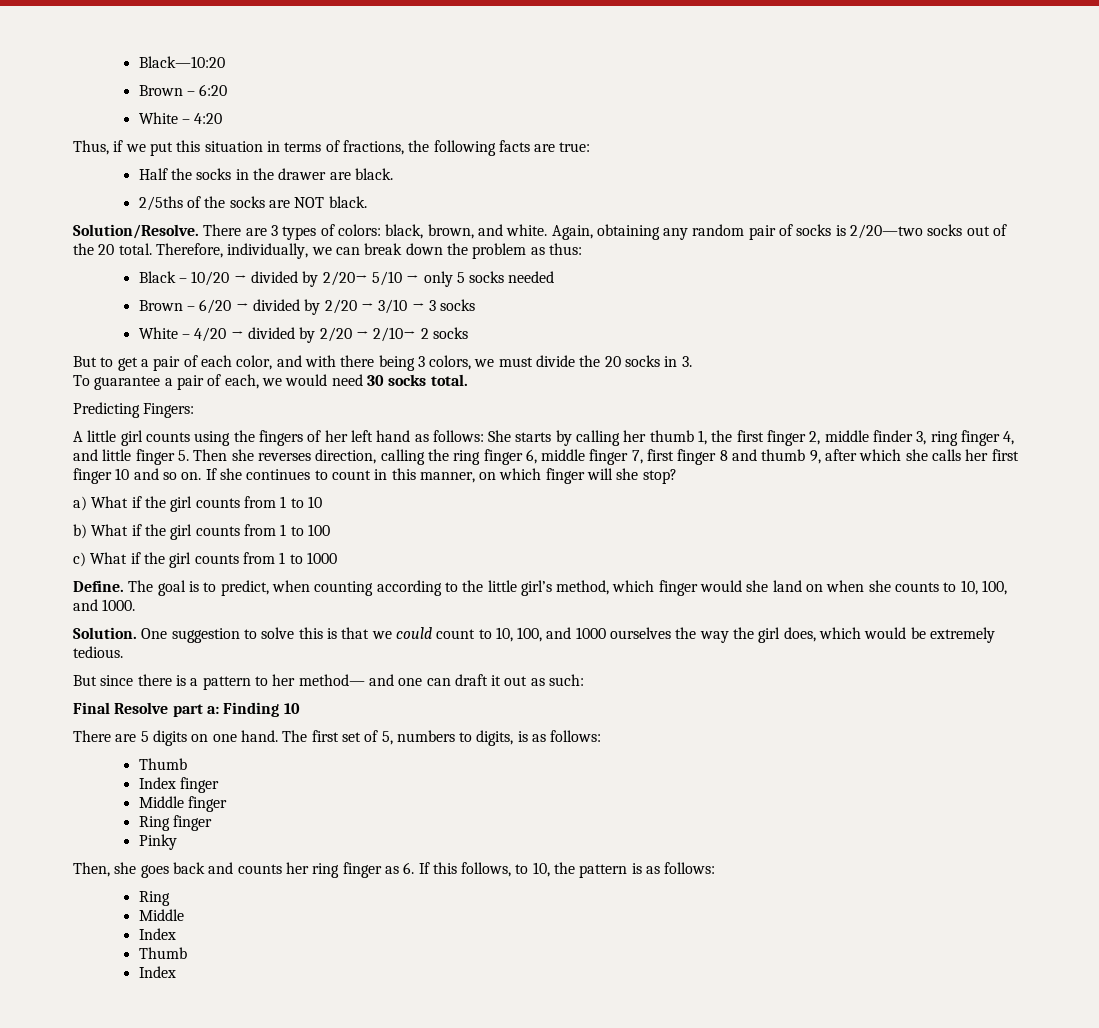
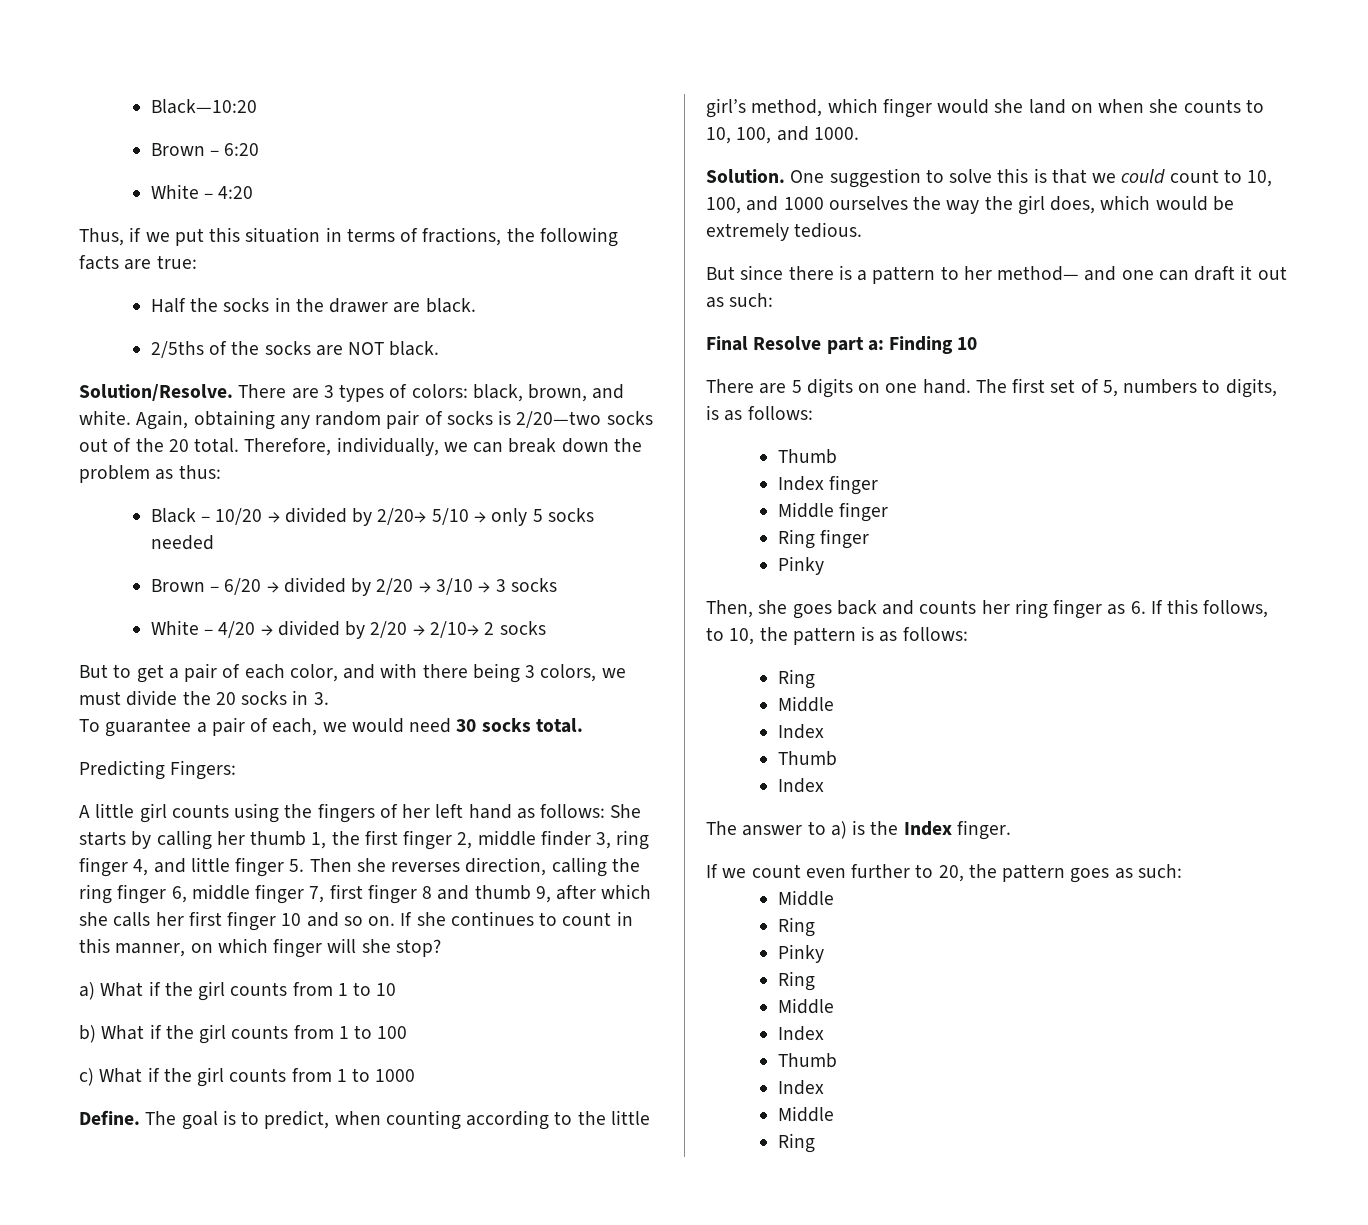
(176, 972) none -> [706,820,1011,840] [706,864,1182,883] [777,890,834,906] [777,917,815,937] [777,944,824,963] [777,971,815,991] [777,998,834,1014] [777,1026,824,1041] [777,1053,837,1068] [777,1080,824,1095] [777,1106,834,1122] [777,1133,815,1153] // The answer to a) is the Index finger. // If we count even further to 20, the pattern goes as such: // Middle // Ring // Pinky // Ring // Middle // Index // Thumb // Index // Middle // Ring

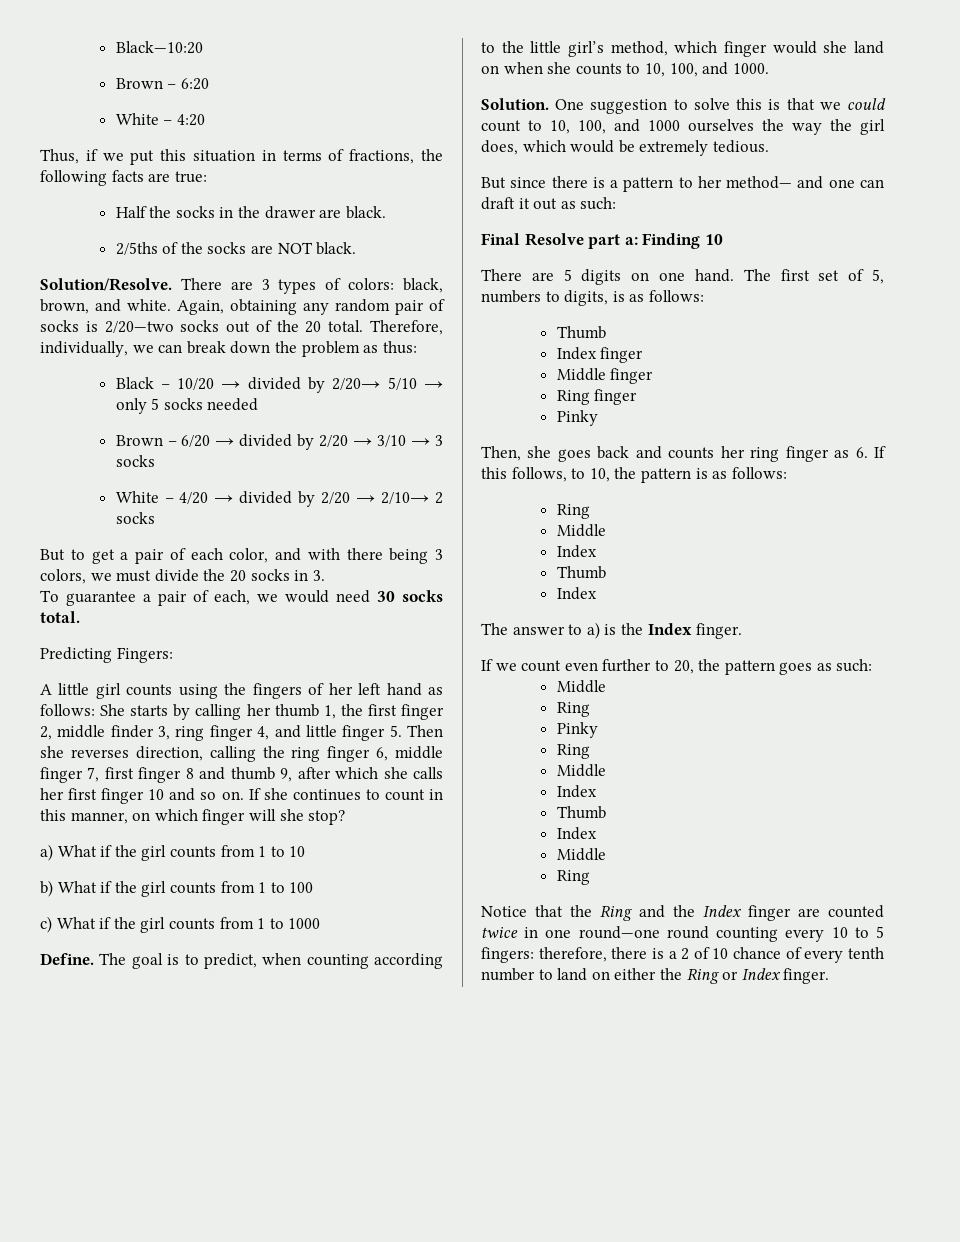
(815, 1143) none -> [481,905,884,921] [481,926,884,942] [481,947,884,963] [481,968,830,984] // Notice that the Ring and the Index finger are counted twice in one round—one round counting every 10 to 5 fingers: therefore, there is a 2 of 10 chance of every tenth number to land on either the Ring or Index finger.

